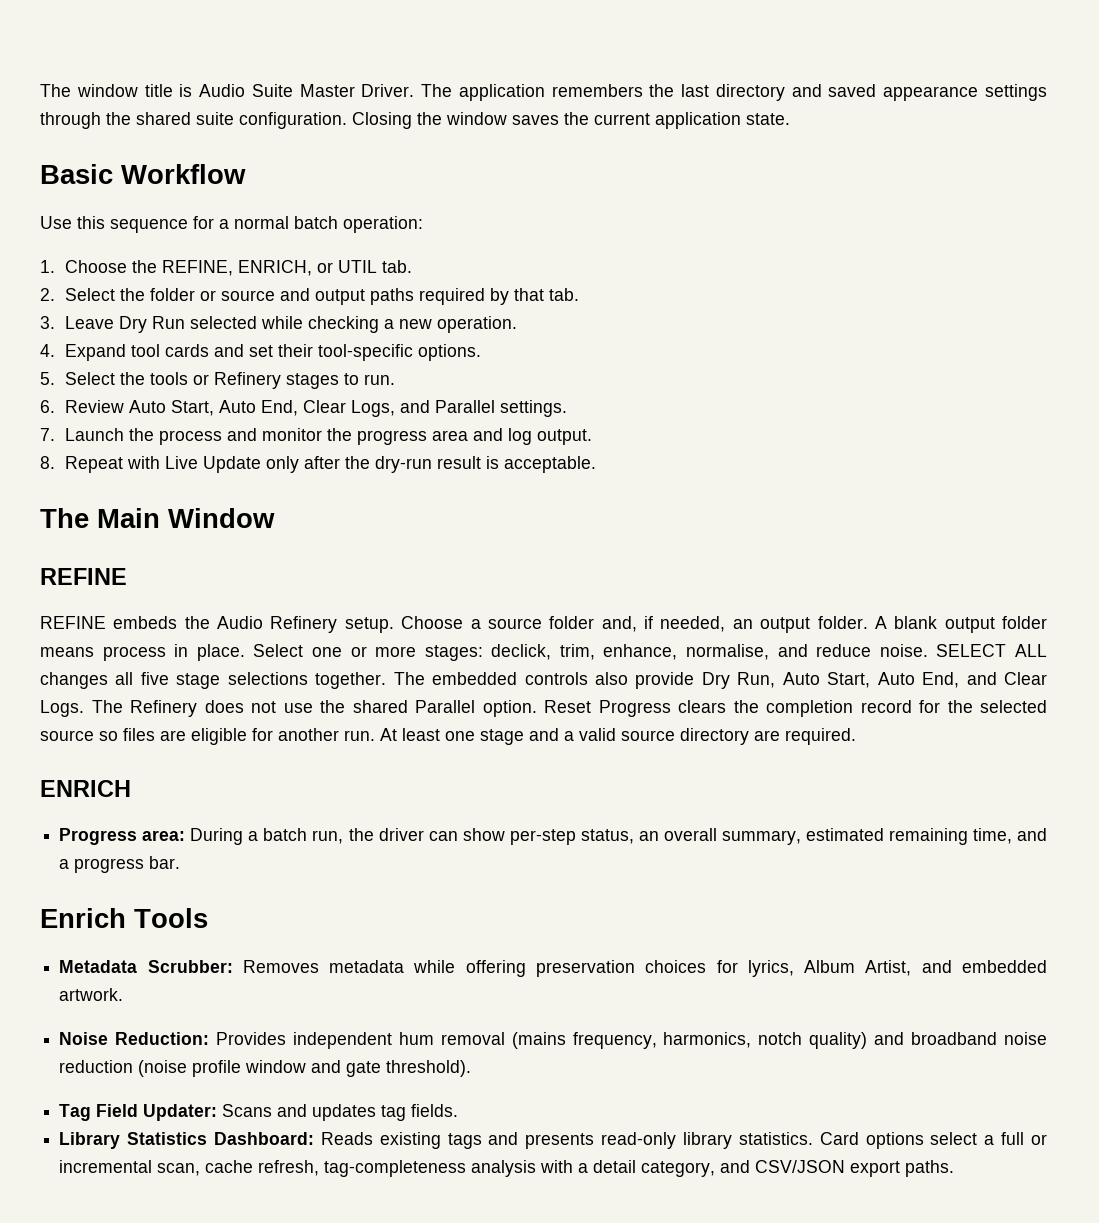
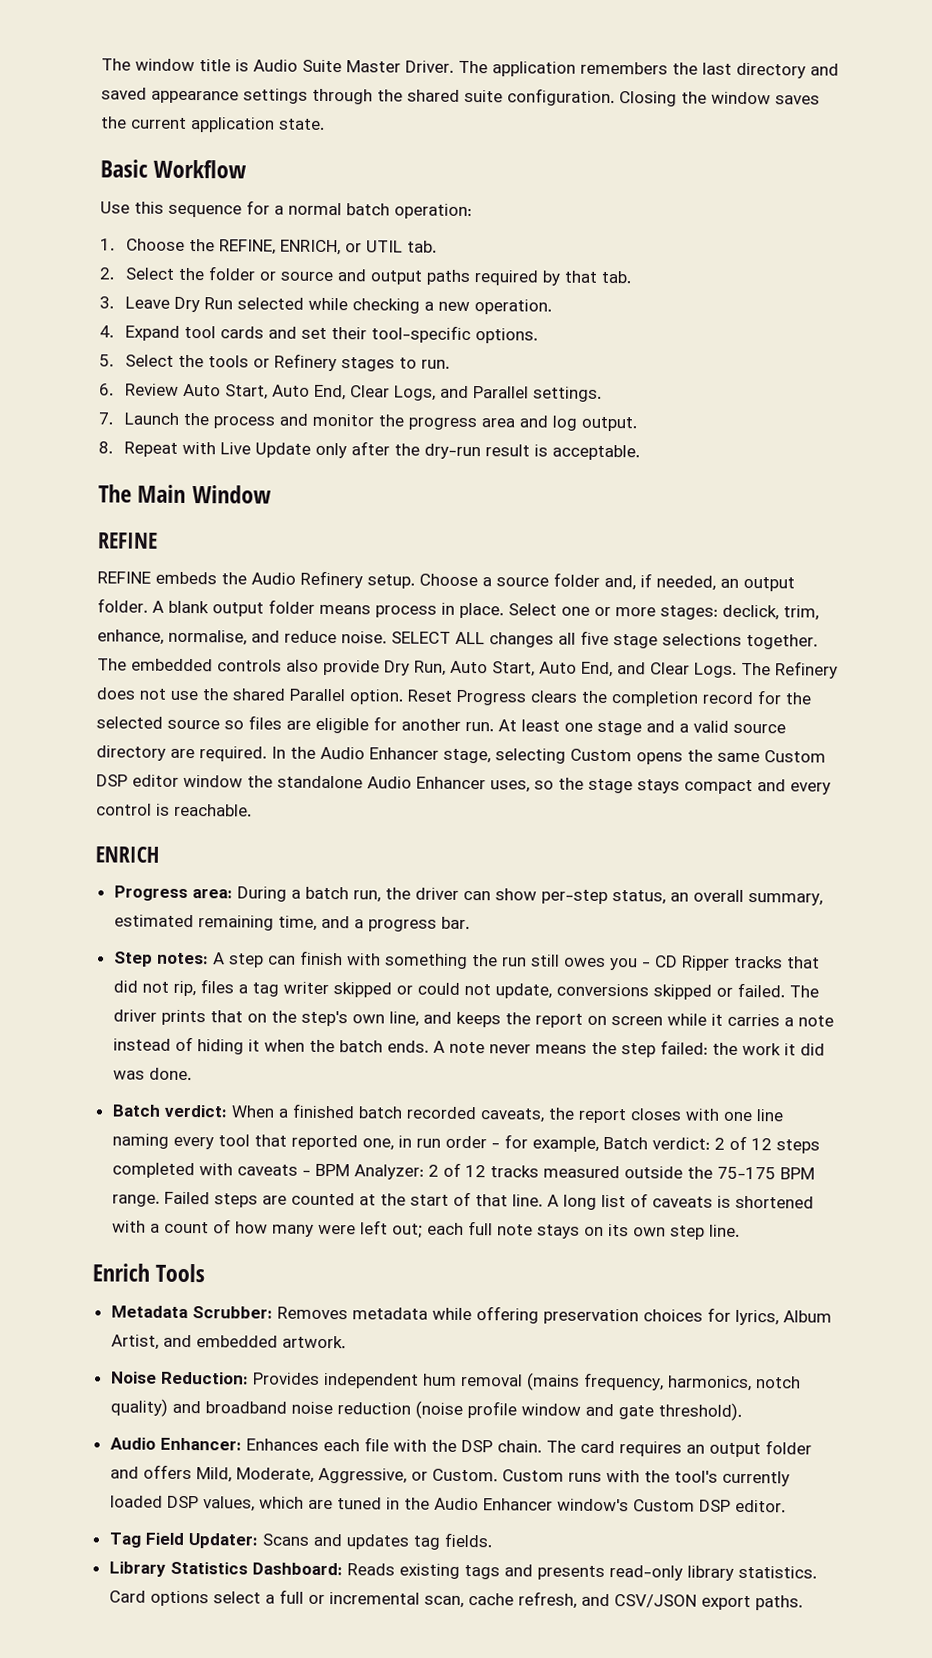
(856, 736) none -> [271,746,826,765] [96,774,831,795] [96,803,252,817] In the Audio Enhancer stage, selecting Custom opens the same Custom DSP editor window the standalone Audio Enhancer uses, so the stage stays compact and every control is reachable.
(181, 862) none -> [113,950,820,971] [112,979,819,1000] [112,1009,834,1028] [112,1036,825,1058] [112,1067,192,1081] [111,1103,784,1124] [111,1133,820,1154] [111,1162,815,1180] [111,1191,814,1210] [111,1219,740,1240] // Step notes: A step can finish with something the run still owes you - CD Ripper tracks that did not rip, files a tag writer skipped or could not update, conversions skipped or failed. The driver prints that on the step's own line, and keeps the report on screen while it carries a note instead of hiding it when the batch ends. A note never means the step failed: the work it did was done. // Batch verdict: When a finished batch recorded caveats, the report closes with one line naming every tool that reported one, in run order - for example, Batch verdict: 2 of 12 steps completed with caveats - BPM Analyzer: 2 of 12 tracks measured outside the 75-175 BPM range. Failed steps are counted at the start of that line. A long list of caveats is shortened with a count of how many were left out; each full note stays on its own step line.
(472, 1068) none -> [109,1437,812,1458] [109,1464,790,1487] [109,1495,786,1513] // Audio Enhancer: Enhances each file with the DSP chain. The card requires an output folder and offers Mild, Moderate, Aggressive, or Custom. Custom runs with the tool's currently loaded DSP values, which are tuned in the Audio Enhancer window's Custom DSP editor.
[324,1160,716,1177] tag-completeness analysis with a detail category, -> (577, 1600) none

